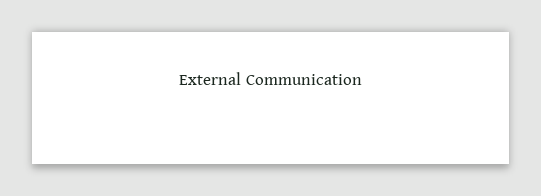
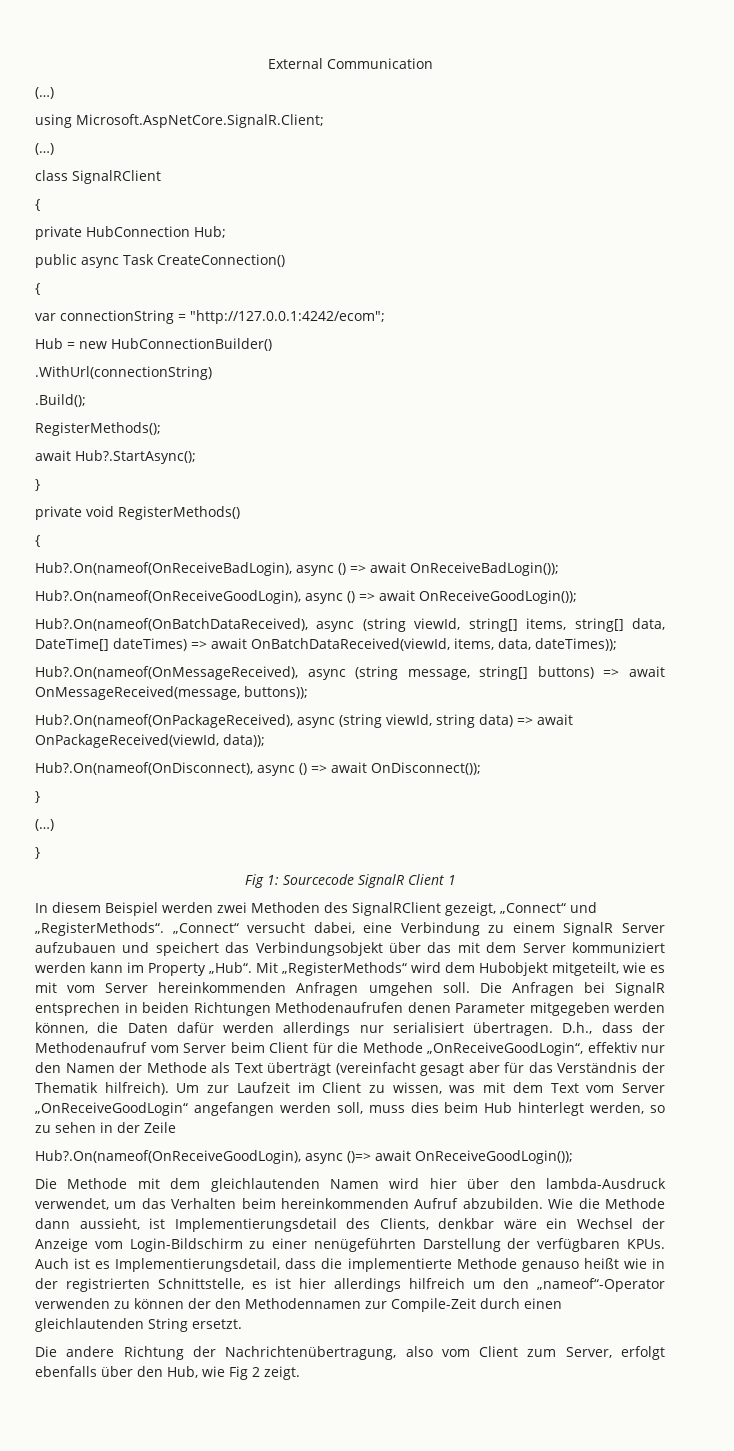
(362, 79) none -> [35,87,54,99] [35,114,324,128] [35,143,54,155] [35,170,161,184] [35,199,40,211] [35,226,226,240] [35,254,285,268] [35,283,40,295] [35,310,385,324] [35,338,272,351] [35,366,212,380] [35,394,86,407] [35,422,161,436] [35,450,196,464] [35,479,40,491] [35,506,240,520] [35,535,40,547] [35,562,559,576] [35,590,577,604] [35,618,666,632] [35,638,617,651] [35,666,665,680] [35,686,308,700] [35,714,573,728] [35,734,265,748] [35,762,481,776] [35,791,40,803] [35,819,54,831] [35,847,40,859] [244,874,456,888] [35,902,597,916] [35,922,665,936] [35,942,665,956] [35,962,665,976] [35,982,666,996] [35,1002,665,1016] [35,1022,665,1036] [35,1042,665,1056] [35,1062,665,1076] [35,1082,665,1095] [35,1102,665,1116] [35,1122,176,1133] [35,1150,573,1164] [35,1178,666,1192] [35,1198,665,1210] [35,1218,665,1232] [35,1238,665,1252] [35,1258,665,1272] [35,1278,665,1292] [35,1298,562,1312] [35,1318,242,1332] [35,1346,665,1360] [35,1366,300,1380] // (…) // using Microsoft.AspNetCore.SignalR.Client; // (…) // class SignalRClient // { // private HubConnection Hub; // public async Task CreateConnection() // { // var connectionString = "http://127.0.0.1:4242/ecom"; // Hub = new HubConnectionBuilder() // .WithUrl(connectionString) // .Build(); // RegisterMethods(); // await Hub?.StartAsync(); // } // private void RegisterMethods() // { // Hub?.On(nameof(OnReceiveBadLogin), async () => await OnReceiveBadLogin()); // Hub?.On(nameof(OnReceiveGoodLogin), async () => await OnReceiveGoodLogin()); // Hub?.On(nameof(OnBatchDataReceived), async (string viewId, string[] items, string[] data, DateTime[] dateTimes) => await OnBatchDataReceived(viewId, items, data, dateTimes)); // Hub?.On(nameof(OnMessageReceived), async (string message, string[] buttons) => await OnMessageReceived(message, buttons)); // Hub?.On(nameof(OnPackageReceived), async (string viewId, string data) => await OnPackageReceived(viewId, data)); // Hub?.On(nameof(OnDisconnect), async () => await OnDisconnect()); // } // (…) // } // Fig 1: Sourcecode SignalR Client 1 // In diesem Beispiel werden zwei Methoden des SignalRClient gezeigt, „Connect“ und „RegisterMethods“. „Connect“ versucht dabei, eine Verbindung zu einem SignalR Server aufzubauen und speichert das Verbindungsobjekt über das mit dem Server kommuniziert werden kann im Property „Hub“. Mit „RegisterMethods“ wird dem Hubobjekt mitgeteilt, wie es mit vom Server hereinkommenden Anfragen umgehen soll. Die Anfragen bei SignalR entsprechen in beiden Richtungen Methodenaufrufen denen Parameter mitgegeben werden können, die Daten dafür werden allerdings nur serialisiert übertragen. D.h., dass der Methodenaufruf vom Server beim Client für die Methode „OnReceiveGoodLogin“, effektiv nur den Namen der Methode als Text überträgt (vereinfacht gesagt aber für das Verständnis der Thematik hilfreich). Um zur Laufzeit im Client zu wissen, was mit dem Text vom Server „OnReceiveGoodLogin“ angefangen werden soll, muss dies beim Hub hinterlegt werden, so zu sehen in der Zeile // Hub?.On(nameof(OnReceiveGoodLogin), async ()=> await OnReceiveGoodLogin()); // Die Methode mit dem gleichlautenden Namen wird hier über den lambda-Ausdruck verwendet, um das Verhalten beim hereinkommenden Aufruf abzubilden. Wie die Methode dann aussieht, ist Implementierungsdetail des Clients, denkbar wäre ein Wechsel der Anzeige vom Login-Bildschirm zu einer nenügeführten Darstellung der verfügbaren KPUs. Auch ist es Implementierungsdetail, dass die implementierte Methode genauso heißt wie in der registrierten Schnittstelle, es ist hier allerdings hilfreich um den „nameof“-Operator verwenden zu können der den Methodennamen zur Compile-Zeit durch einen gleichlautenden String ersetzt. // Die andere Richtung der Nachrichtenübertragung, also vom Client zum Server, erfolgt ebenfalls über den Hub, wie Fig 2 zeigt.

